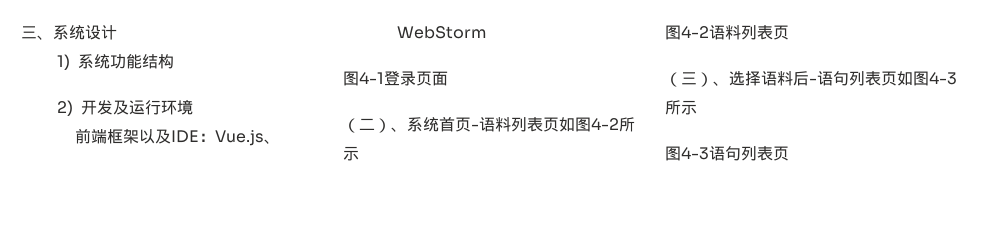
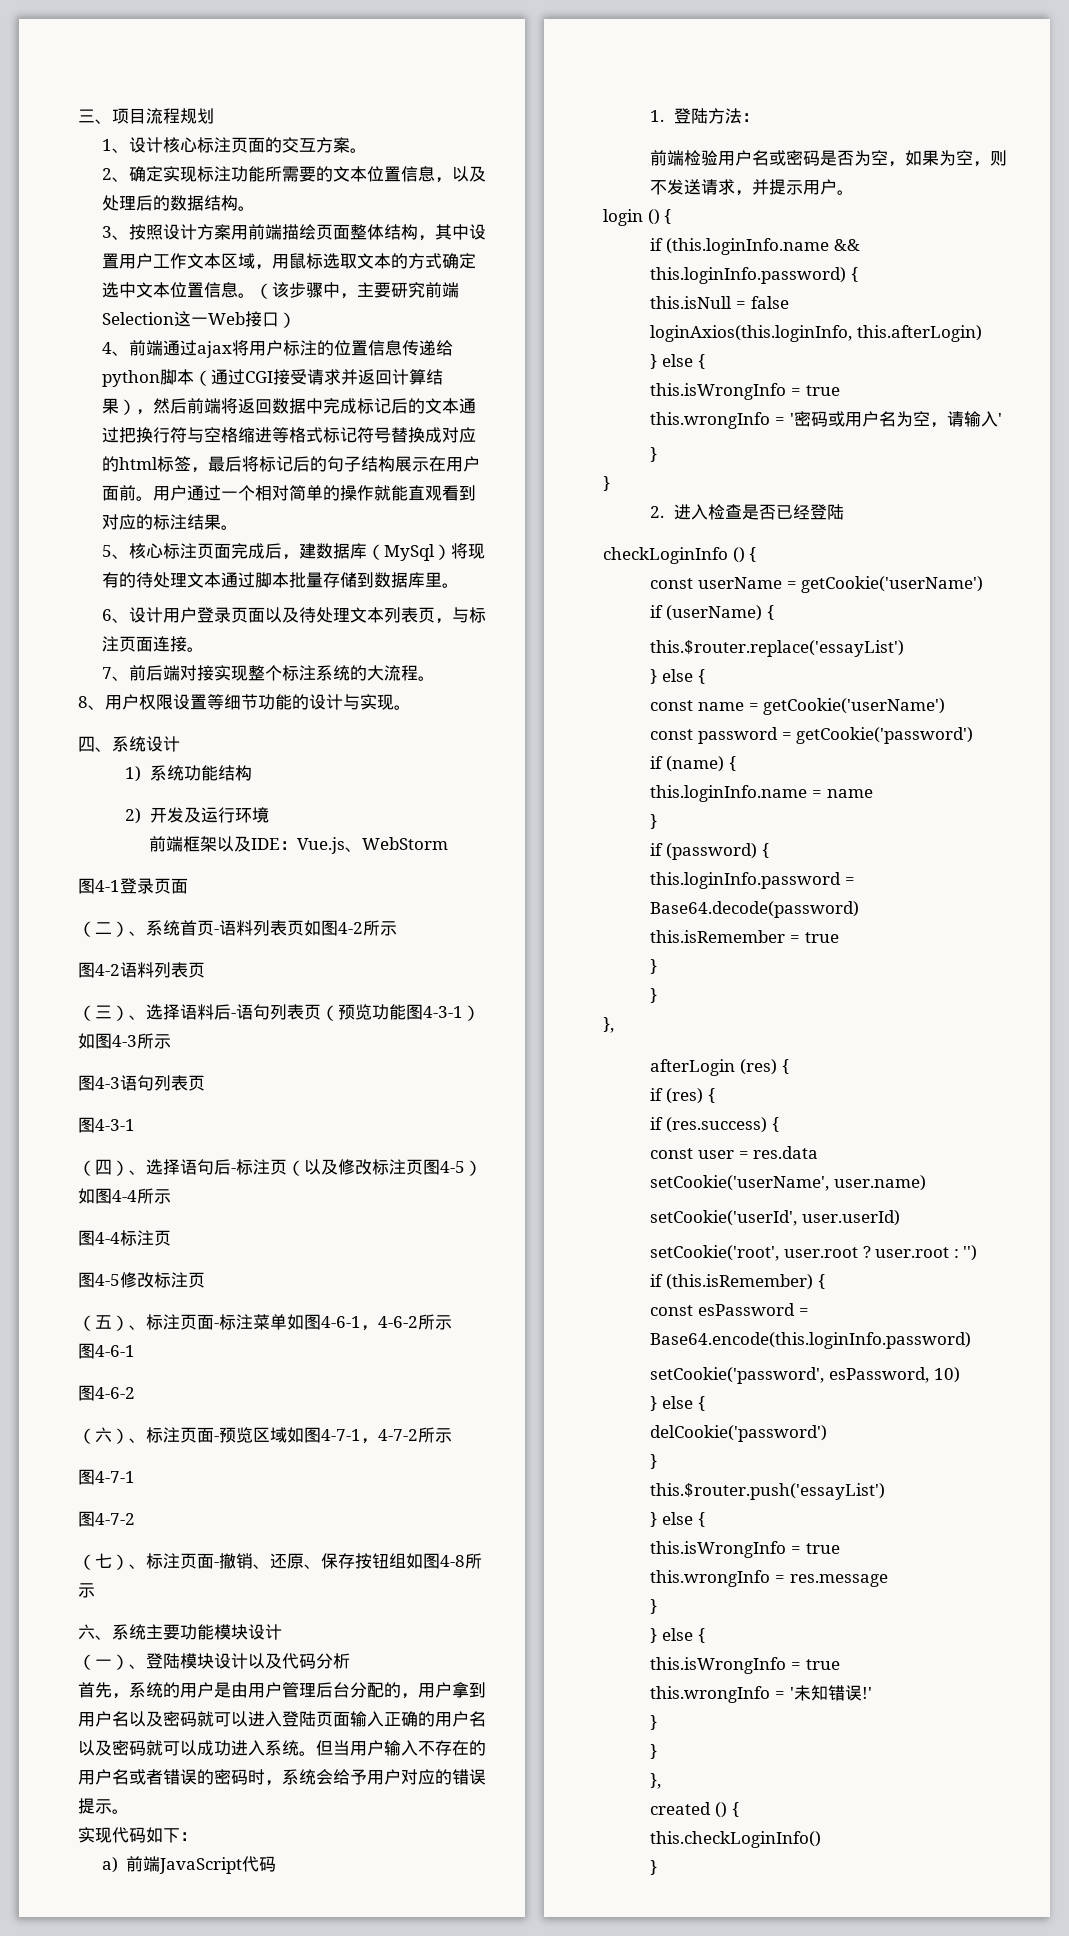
(53, 37) none -> [112,108,214,124] [101,137,367,153] [101,166,486,183] [101,195,255,211] [101,224,486,241] [101,253,476,270] [101,282,459,299] [101,311,296,328] [101,340,453,358] [101,369,443,387] [101,398,476,415] [101,427,476,443] [101,456,480,473] [101,485,476,501] [101,514,238,530] [101,543,485,561] [101,572,459,588] [101,607,486,624] [101,636,204,652] [101,665,435,681] [78,694,411,710] [78,736,112,752] 项目流程规划 // 1、设计核心标注页面的交互方案。 // 2、确定实现标注功能所需要的文本位置信息，以及处理后的数据结构。 // 3、按照设计方案用前端描绘页面整体结构，其中设置用户工作文本区域，用鼠标选取文本的方式确定选中文本位置信息。（该步骤中，主要研究前端Selection这一Web接口） // 4、前端通过ajax将用户标注的位置信息传递给python脚本（通过CGI接受请求并返回计算结果），然后前端将返回数据中完成标记后的文本通过把换行符与空格缩进等格式标记符号替换成对应的html标签，最后将标记后的句子结构展示在用户面前。用户通过一个相对简单的操作就能直观看到对应的标注结果。 // 5、核心标注页面完成后，建数据库（MySql）将现有的待处理文本通过脚本批量存储到数据库里。 // 6、设计用户登录页面以及待处理文本列表页，与标注页面连接。 // 7、前后端对接实现整个标注系统的大流程。 // 8、用户权限设置等细节功能的设计与实现。 // 四、
(897, 78) none -> [321,1004,480,1021] （预览功能图4-3-1）
(789, 153) none -> [78,1117,135,1133] [78,1159,482,1176] [78,1188,171,1204] [78,1230,171,1246] [78,1272,205,1288] [78,1314,452,1331] [78,1343,135,1359] [78,1385,135,1401] [78,1427,452,1444] [78,1469,135,1485] [78,1511,135,1527] [78,1553,482,1570] [78,1583,95,1598] [78,1624,282,1640] [78,1653,350,1670] [78,1682,486,1699] [78,1711,486,1727] [78,1740,486,1756] [78,1769,486,1786] [78,1798,129,1814] [78,1827,197,1843] [101,1856,277,1874] [650,108,760,124] [650,150,1008,167] [650,179,855,196] [603,209,672,226] [650,238,860,255] [650,267,859,284] [650,296,789,309] [650,325,983,342] [650,354,705,369] [650,383,840,400] [650,411,1002,429] [650,447,658,462] [603,476,610,491] [650,504,845,520] [603,547,757,564] [650,576,984,593] [650,605,774,621] [650,640,905,657] [650,669,705,684] [650,698,946,715] [650,727,974,744] [650,756,736,772] [650,785,873,802] [650,814,658,829] [650,843,769,860] [650,872,856,889] [650,901,860,918] [650,930,839,943] [650,959,658,974] [650,988,658,1003] [603,1017,614,1033] [650,1059,789,1076] [650,1088,715,1104] [650,1117,779,1133] [650,1146,819,1159] [650,1175,927,1191] [650,1210,901,1226] [650,1245,978,1261] [650,1274,825,1290] [650,1303,809,1316] [650,1332,972,1349] [650,1367,960,1384] [650,1396,705,1411] [650,1425,828,1442] [650,1454,658,1469] [650,1483,886,1500] [650,1512,705,1527] [650,1541,840,1558] [650,1570,888,1587] [650,1599,658,1614] [650,1628,705,1643] [650,1657,840,1674] [650,1685,872,1703] [650,1715,658,1730] [650,1744,658,1759] [650,1773,662,1789] [650,1802,739,1818] [650,1831,822,1848] [650,1860,658,1875] // 图4-3-1 // （四）、选择语句后-标注页（以及修改标注页图4-5）如图4-4所示 // 图4-4标注页 // 图4-5修改标注页 // （五）、标注页面-标注菜单如图4-6-1，4-6-2所示 // 图4-6-1 // 图4-6-2 // （六）、标注页面-预览区域如图4-7-1，4-7-2所示 // 图4-7-1 // 图4-7-2 // （七）、标注页面-撤销、还原、保存按钮组如图4-8所示 // 六、系统主要功能模块设计 // （一）、登陆模块设计以及代码分析 // 首先，系统的用户是由用户管理后台分配的，用户拿到用户名以及密码就可以进入登陆页面输入正确的用户名以及密码就可以成功进入系统。但当用户输入不存在的用户名或者错误的密码时，系统会给予用户对应的错误提示。 // 实现代码如下： // a)前端JavaScript代码 // 1.登陆方法： // 前端检验用户名或密码是否为空，如果为空，则不发送请求，并提示用户。 // login () { // if (this.loginInfo.name && this.loginInfo.password) { // this.isNull = false // loginAxios(this.loginInfo, this.afterLogin) // } else { // this.isWrongInfo = true // this.wrongInfo = '密码或用户名为空，请输入' // } // } // 2.进入检查是否已经登陆 // checkLoginInfo () { // const userName = getCookie('userName') // if (userName) { // this.$router.replace('essayList') // } else { // const name = getCookie('userName') // const password = getCookie('password') // if (name) { // this.loginInfo.name = name // } // if (password) { // this.loginInfo.password = Base64.decode(password) // this.isRemember = true // } // } // }, // afterLogin (res) { // if (res) { // if (res.success) { // const user = res.data // setCookie('userName', user.name) // setCookie('userId', user.userId) // setCookie('root', user.root ? user.root : '') // if (this.isRemember) { // const esPassword = Base64.encode(this.loginInfo.password) // setCookie('password', esPassword, 10) // } else { // delCookie('password') // } // this.$router.push('essayList') // } else { // this.isWrongInfo = true // this.wrongInfo = res.message // } // } else { // this.isWrongInfo = true // this.wrongInfo = '未知错误!' // } // } // }, // created () { // this.checkLoginInfo() // }

